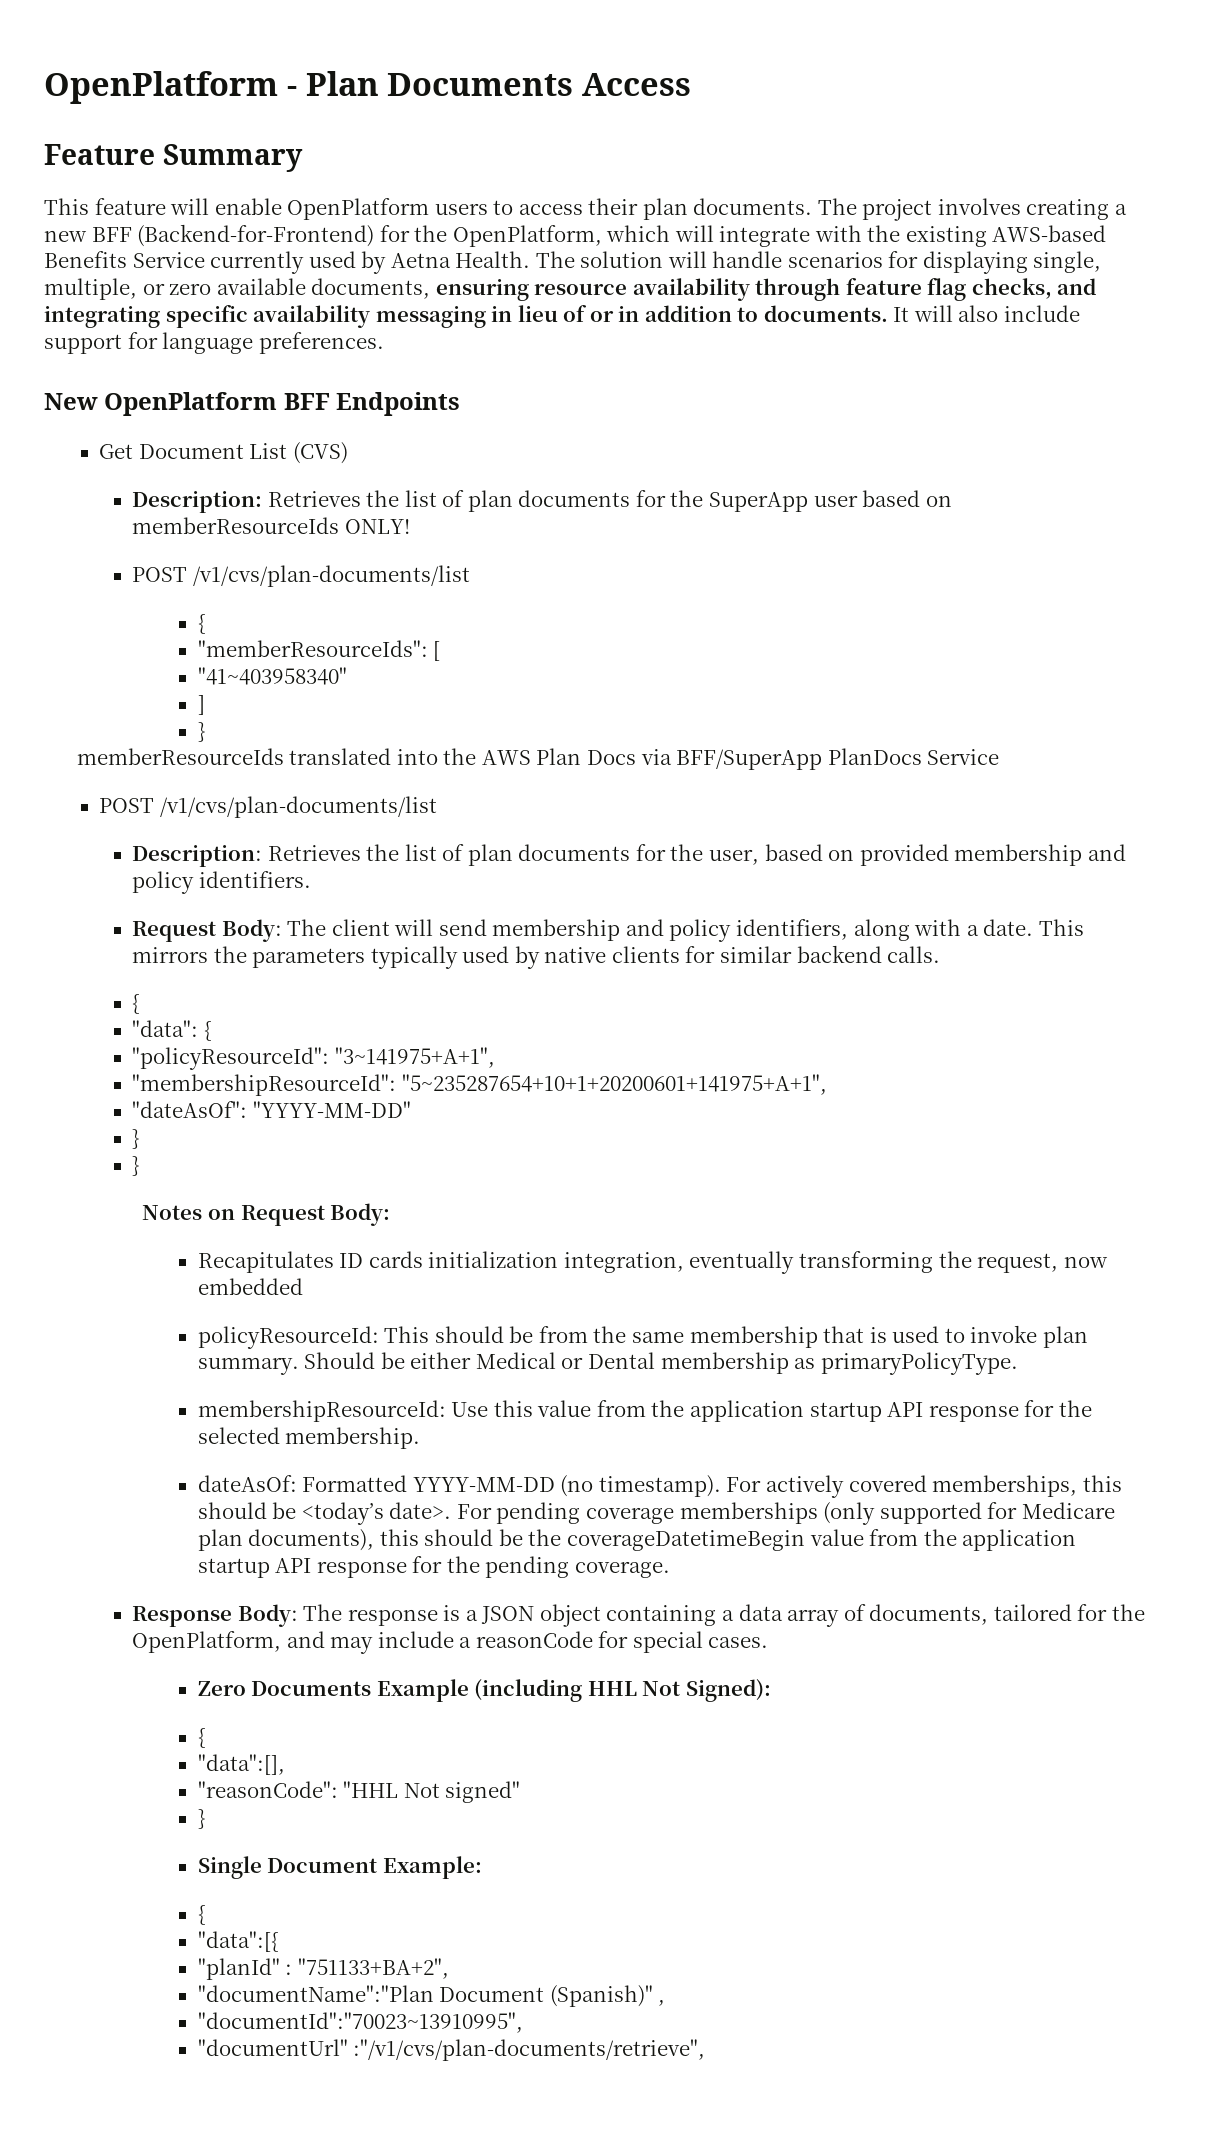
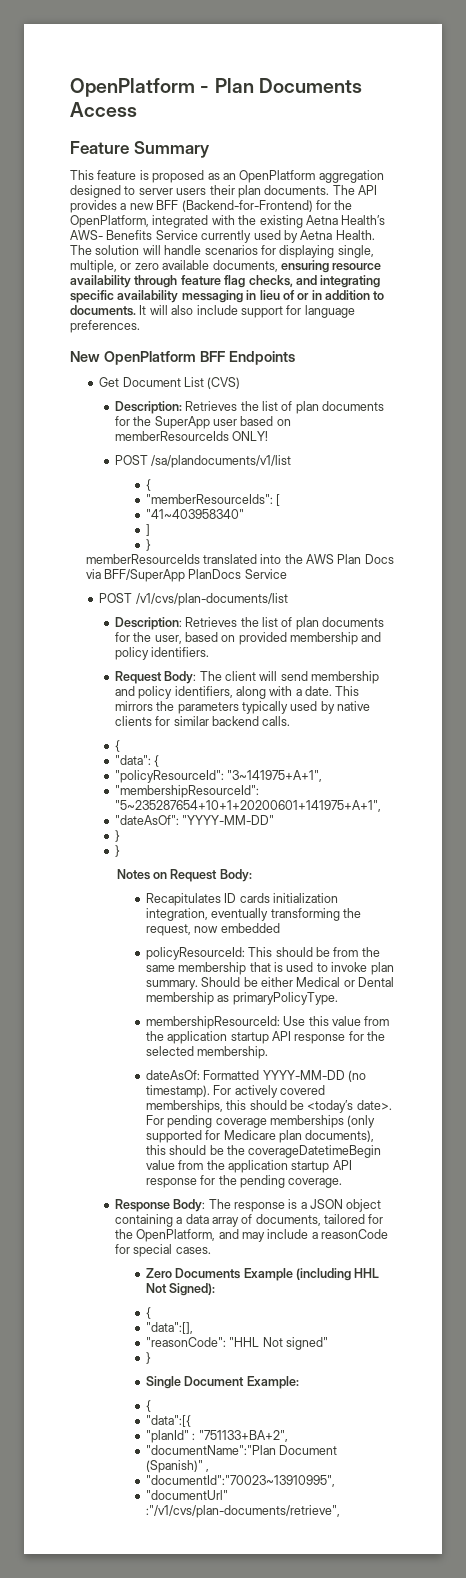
[170,198,583,220] will enable OpenPlatform users to access -> [139,170,384,183] [70,185,207,198] is proposed as an OpenPlatform aggregation designed to server users
[862,198,1110,221] project involves creating -> [358,185,377,195] [70,200,117,213] API provides
[606,225,1107,247] which will integrate with the existing AWS-based -> [152,215,386,228] [70,230,103,240] integrated with the existing Aetna Health’s AWS-
[192,565,470,587] /v1/cvs/plan-documents/list -> [151,455,292,468] /sa/plandocuments/v1/list

